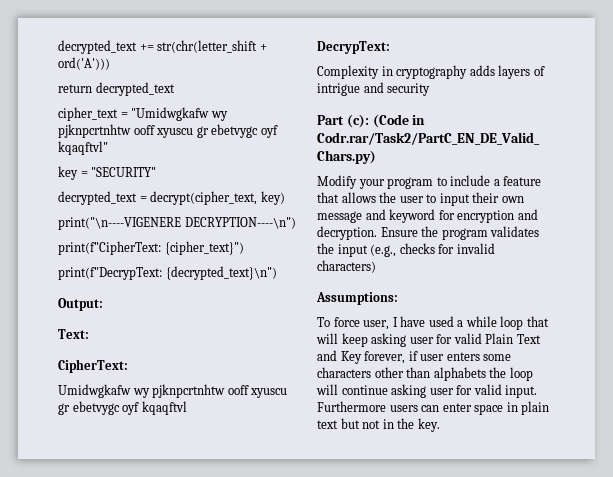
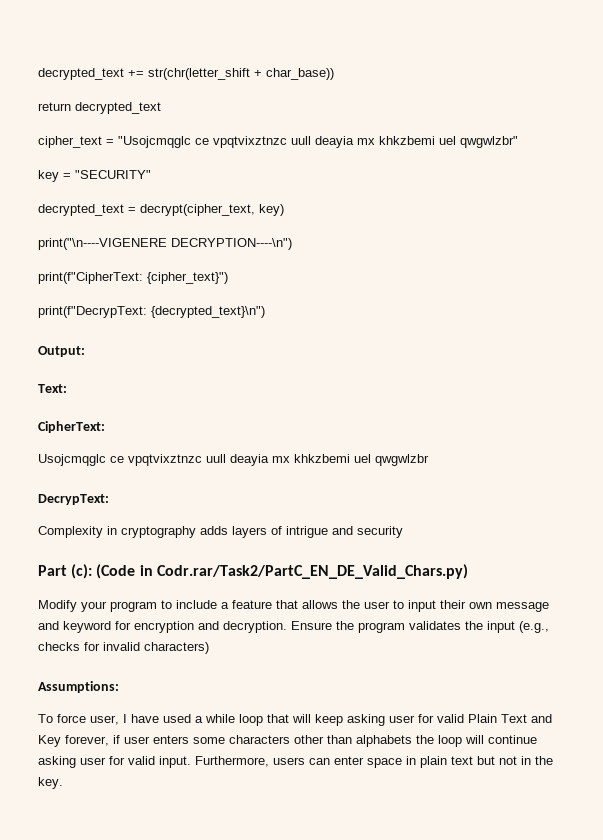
[58,57,110,70] ord('A'))) -> [266,68,334,80] char_base))
[131,107,228,121] [58,124,278,138] [58,141,108,155] "Umidwgkafw wy pjknpcrtnhtw ooff xyuscu gr ebetvygc oyf kqaqftvl" -> [118,136,518,148] "Usojcmqglc ce vpqtvixztnzc uull deayia mx khkzbemi uel qwgwlzbr"
[58,384,288,398] [58,401,187,415] Umidwgkafw wy pjknpcrtnhtw ooff xyuscu gr ebetvygc oyf kqaqftvl -> [38,454,429,466] Usojcmqglc ce vpqtvixztnzc uull deayia mx khkzbemi uel qwgwlzbr
[317,401,386,412] Furthermore -> [195,756,269,767] Furthermore,

